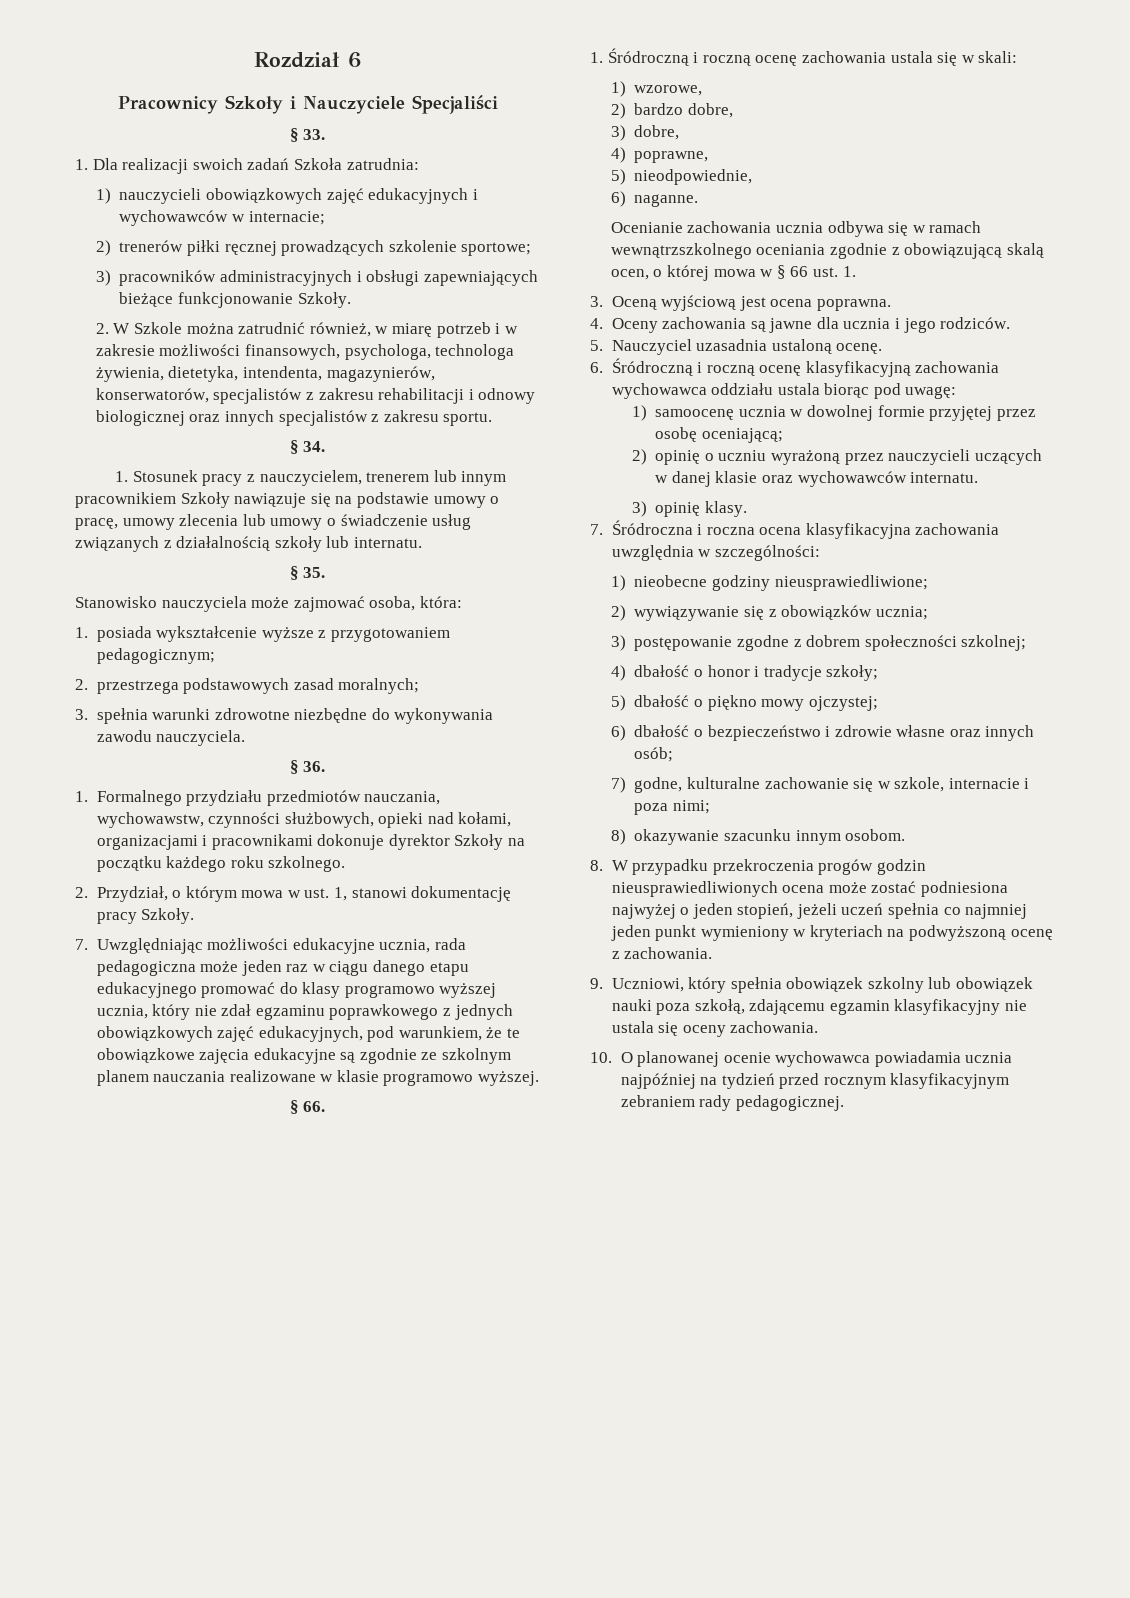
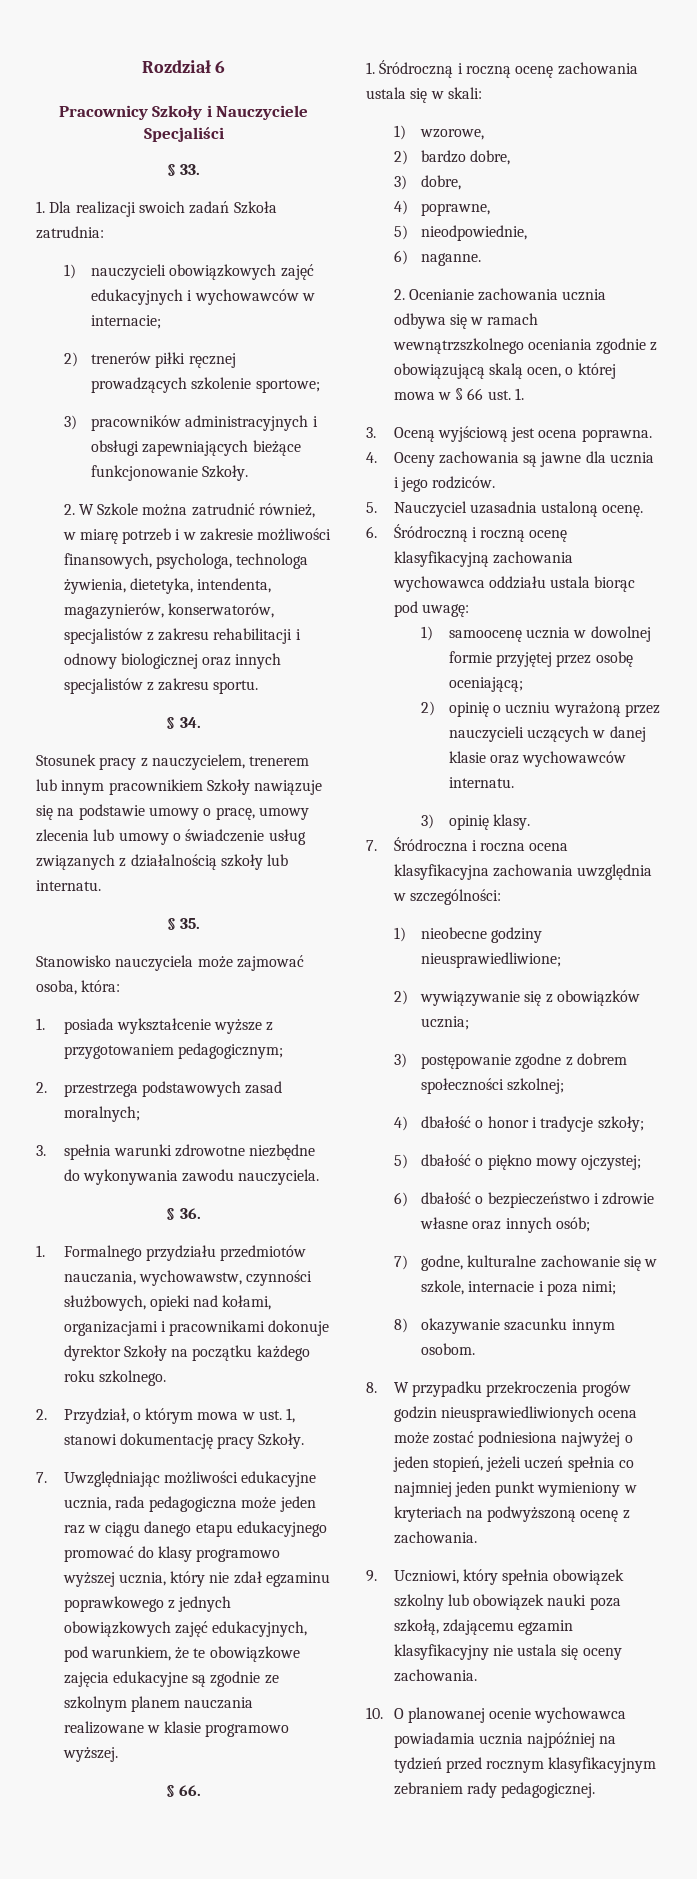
[115,471,129,482] 1. -> (201, 722) none
(699, 200) none -> [393,289,405,300] 2.

